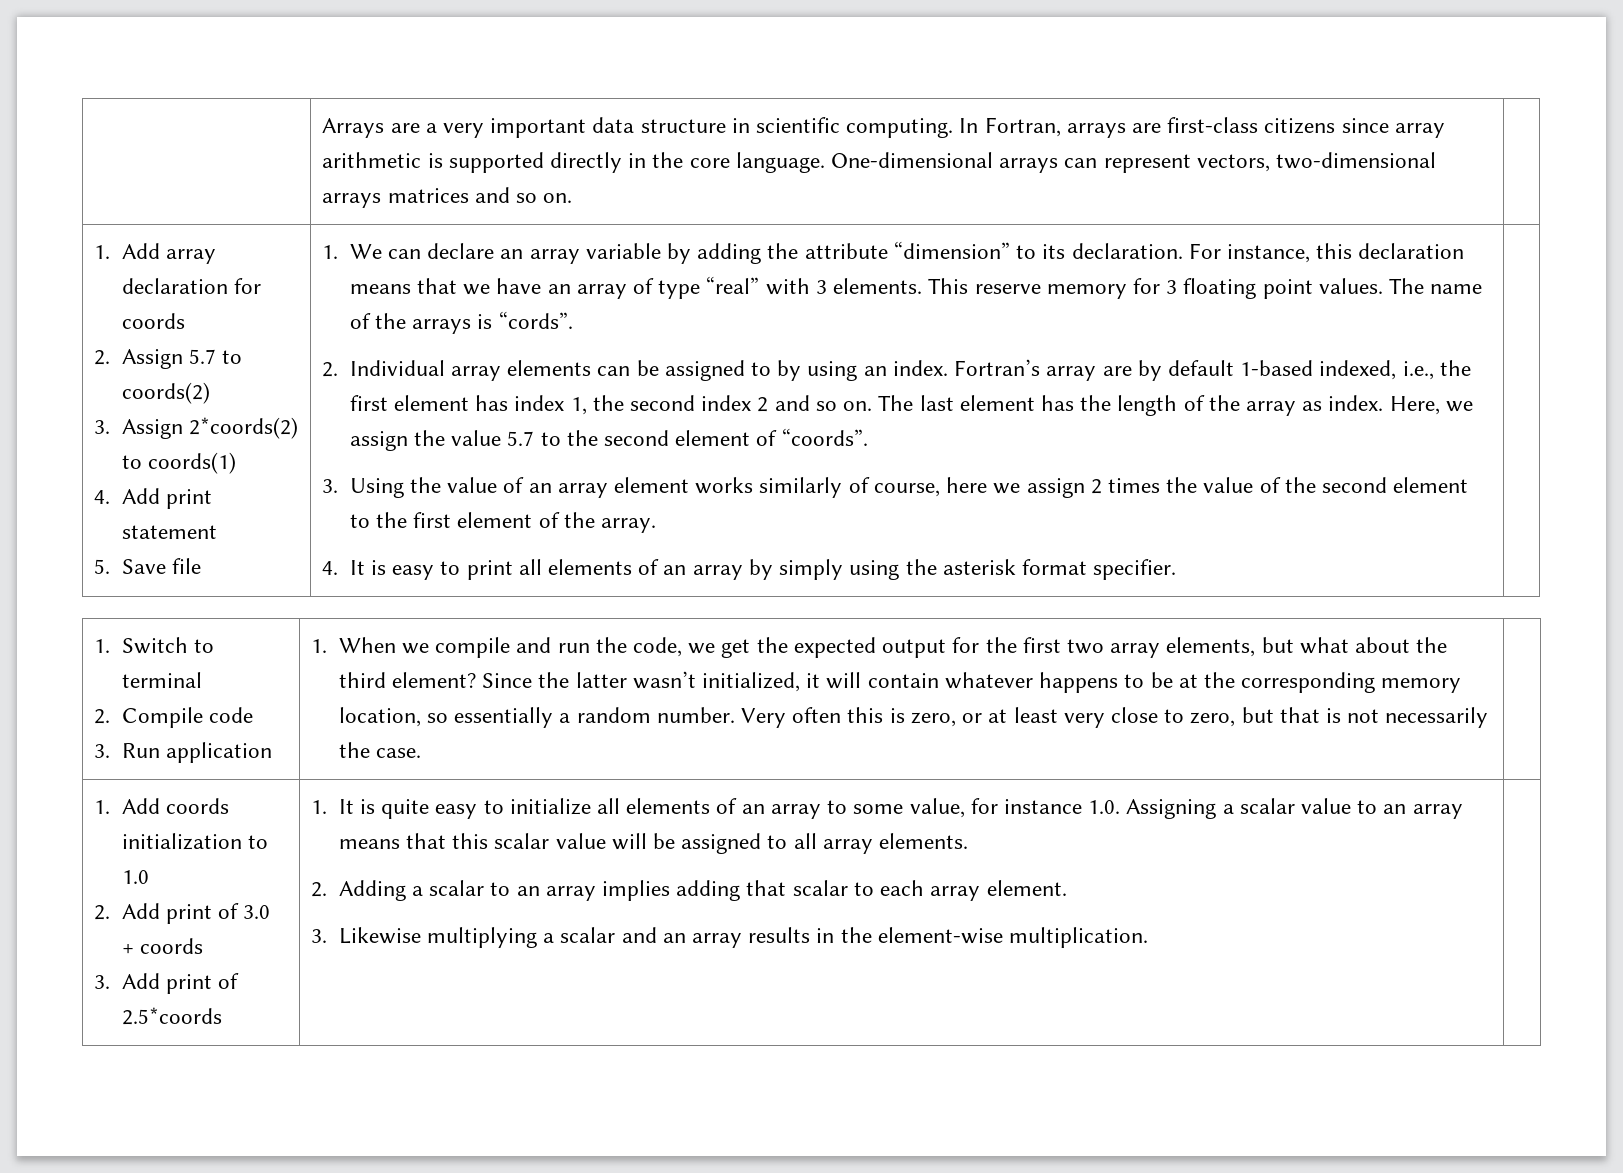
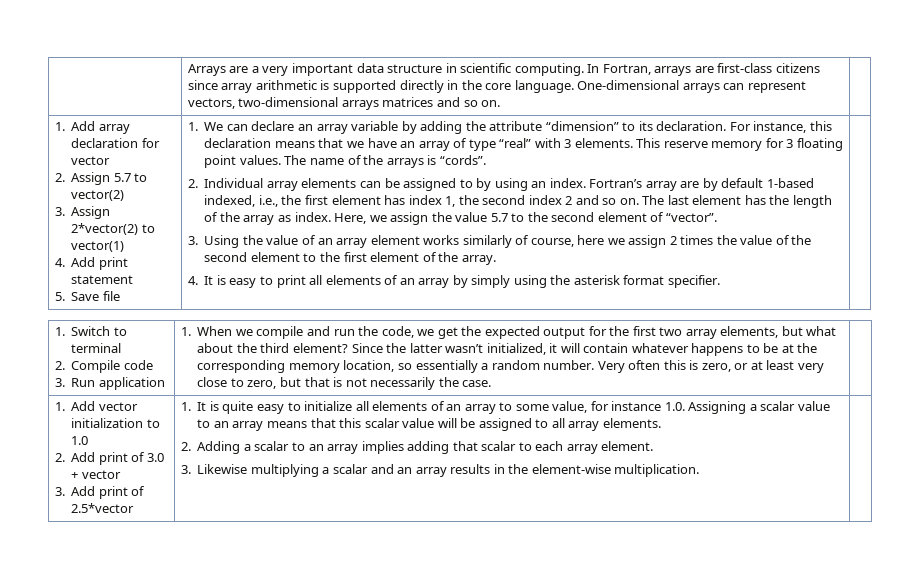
[121,313,185,329] coords -> [71,156,111,165] vector
[121,382,210,404] coords(2) -> [71,190,125,201] vector(2)
[189,417,299,439] [121,452,237,474] 2*coords(2) to coords(1) -> [71,223,155,235] [71,241,125,252] 2*vector(2) to vector(1)
[781,428,868,446] “coords”. -> [665,213,717,222] “vector”.
[166,798,230,814] coords -> [98,402,138,411] vector
[140,938,204,954] coords -> [81,470,121,479] vector
[121,1007,222,1025] 2.5*coords -> [71,503,135,513] 2.5*vector

